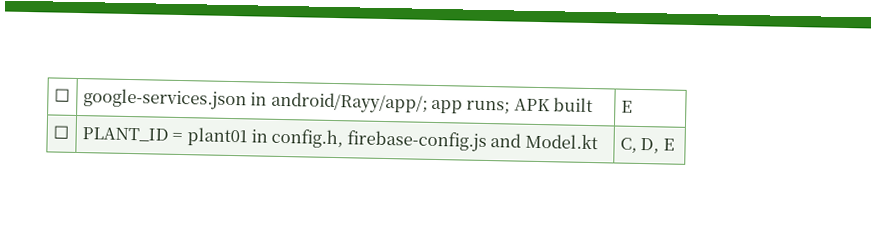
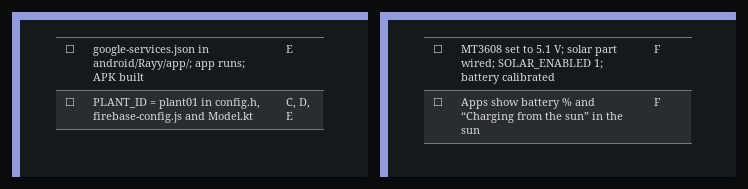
(675, 144) none -> [432,44,443,53] [460,45,617,56] [460,59,603,69] [460,73,555,84] [653,45,661,53] [432,97,443,106] [460,98,595,109] [460,111,623,123] [460,128,480,134] [653,98,661,106] // ☐ | MT3608 set to 5.1 V; solar part wired; SOLAR_ENABLED 1; battery calibrated | F // ☐ | Apps show battery % and “Charging from the sun” in the sun | F

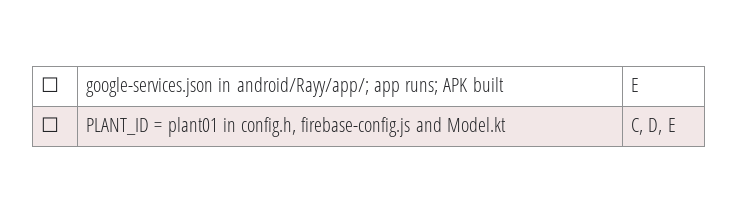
[432,44,443,53] [460,45,617,56] [460,59,603,69] [460,73,555,84] [653,45,661,53] [432,97,443,106] [460,98,595,109] [460,111,623,123] [460,128,480,134] [653,98,661,106] // ☐ | MT3608 set to 5.1 V; solar part wired; SOLAR_ENABLED 1; battery calibrated | F // ☐ | Apps show battery % and “Charging from the sun” in the sun | F -> (676, 125) none

